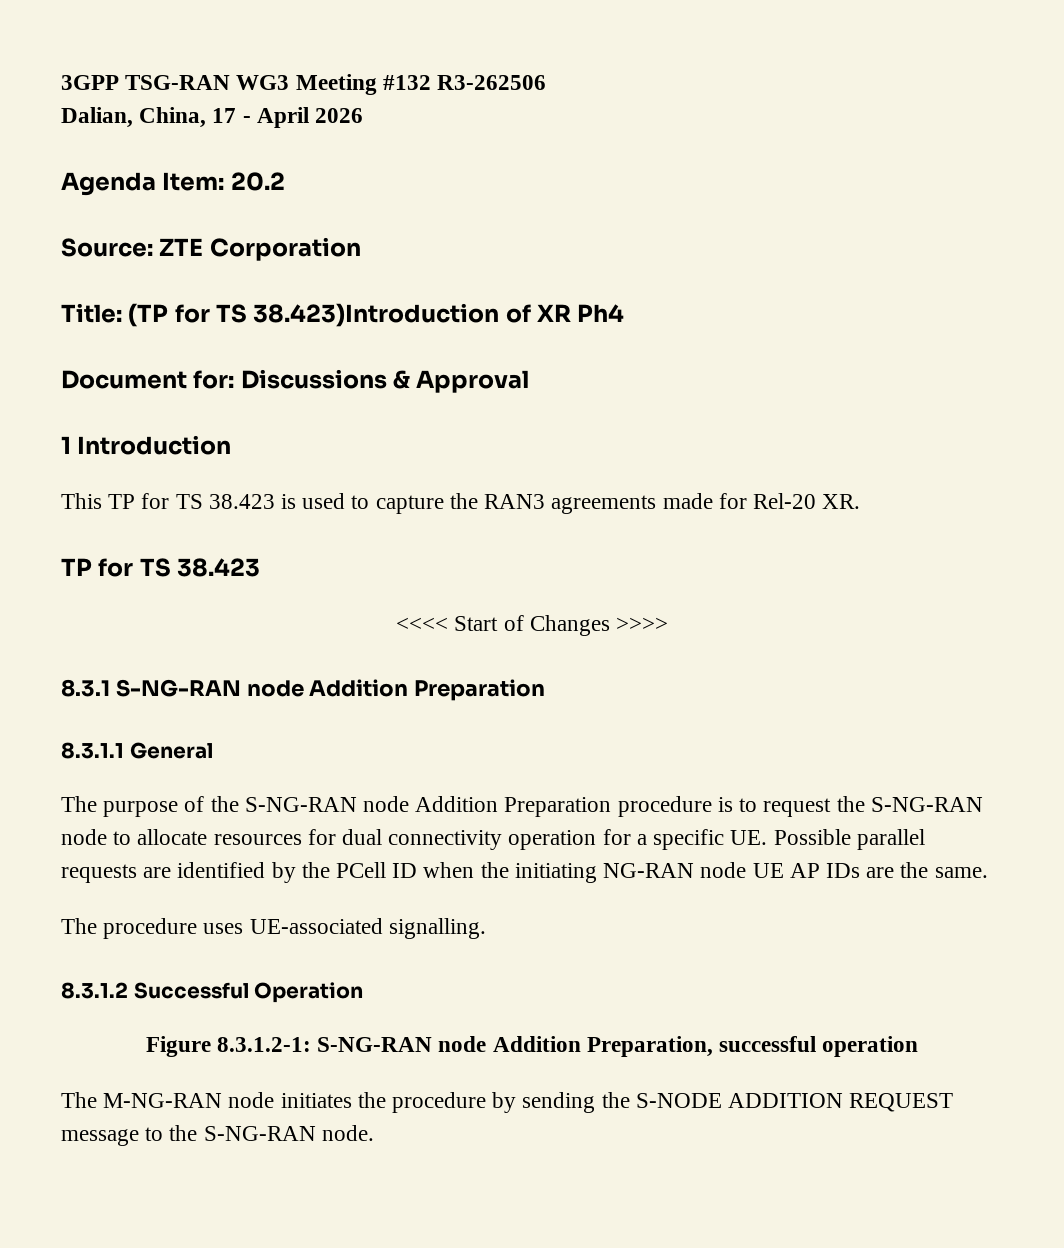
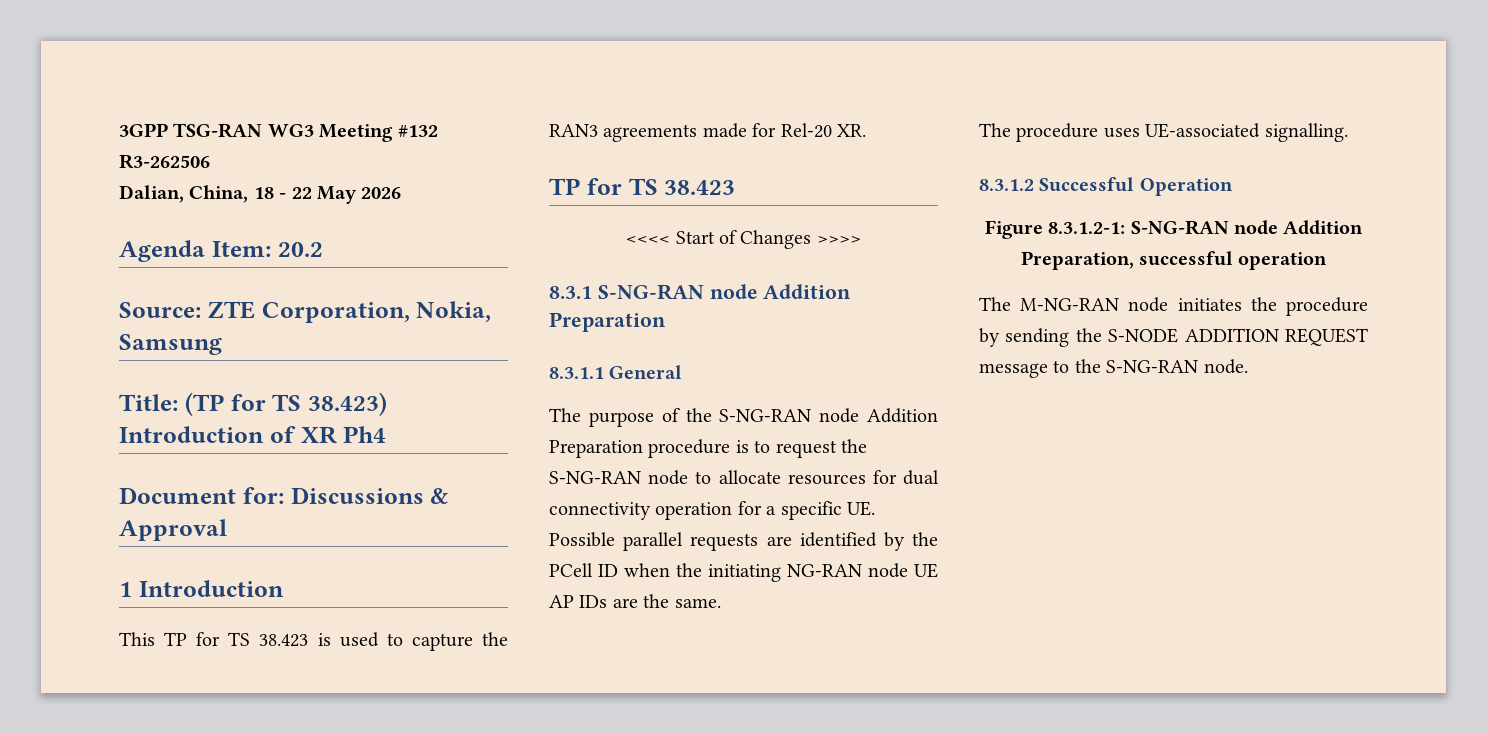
[212,107,309,128] 17 - April -> [253,186,357,204] 18 - 22 May
[209,237,361,261] Corporation -> [261,301,492,323] [119,334,222,355] Corporation, Nokia, Samsung
[253,303,500,327] 38.423)Introduction -> [308,392,387,416] [119,426,264,443] 38.423) Introduction

